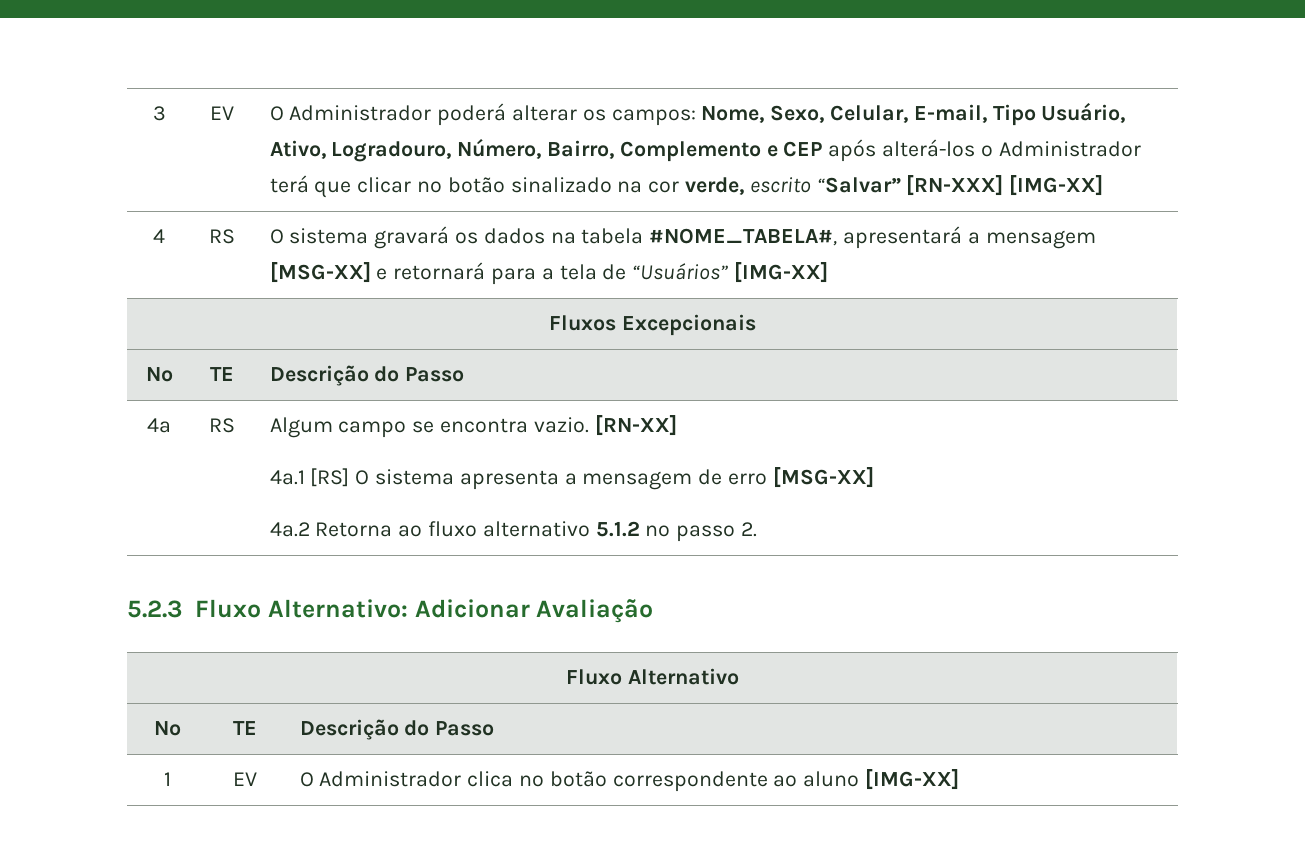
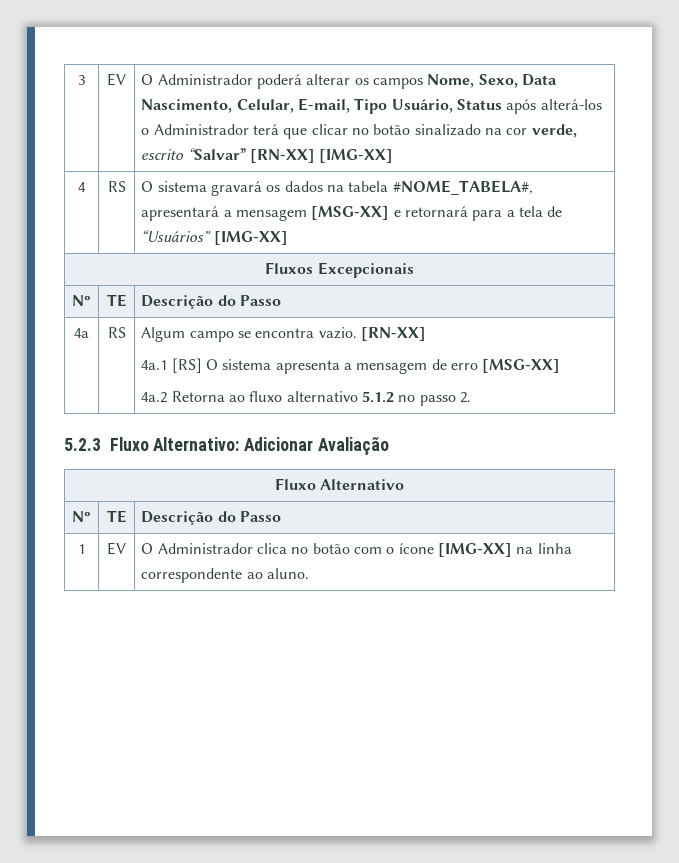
[611,109,696,126] campos: -> [372,78,423,89] campos
(825, 114) none -> [521,74,557,86] [141,99,233,113] Data Nascimento,
[269,139,823,162] Ativo, Logradouro, Número, Bairro, Complemento e CEP -> [456,99,502,110] Status
[906,175,1004,196] [RN-XXX] -> [250,149,316,163] [RN-XX]
[612,769,960,792] correspondente ao aluno [IMG-XX] -> [353,543,572,557] [141,568,310,583] com o ícone [IMG-XX] na linha correspondente ao aluno.

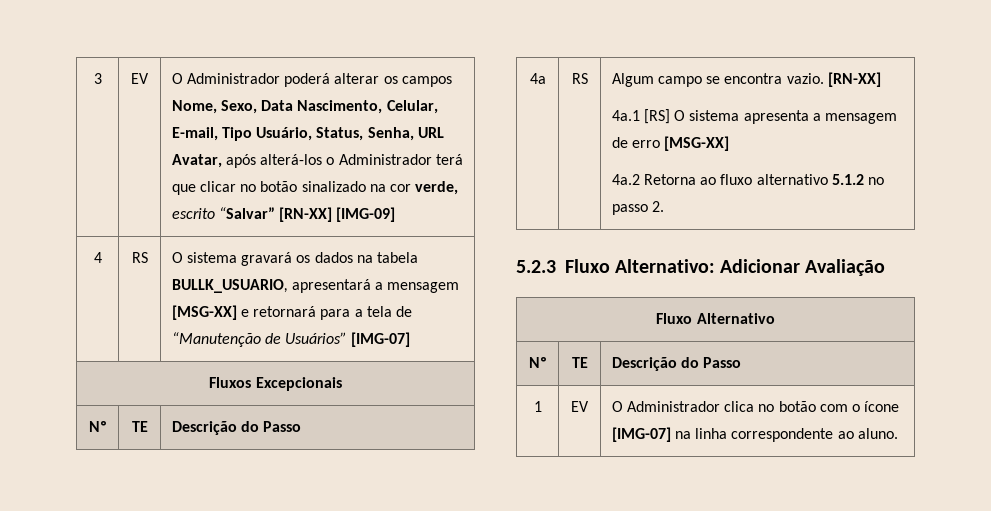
[456,99,502,110] Status -> [316,127,444,141] [171,154,222,168] Status, Senha, URL Avatar,
[319,149,394,163] [IMG-XX] -> [336,207,396,222] [IMG-09]
[392,180,533,195] #NOME_TABELA#, -> [171,279,288,293] BULLK_USUARIO,
[141,230,288,245] “Usuários” [IMG-XX] -> [171,332,411,347] “Manutenção de Usuários” [IMG-07]
[437,543,512,557] [IMG-XX] -> [611,427,671,442] [IMG-07]

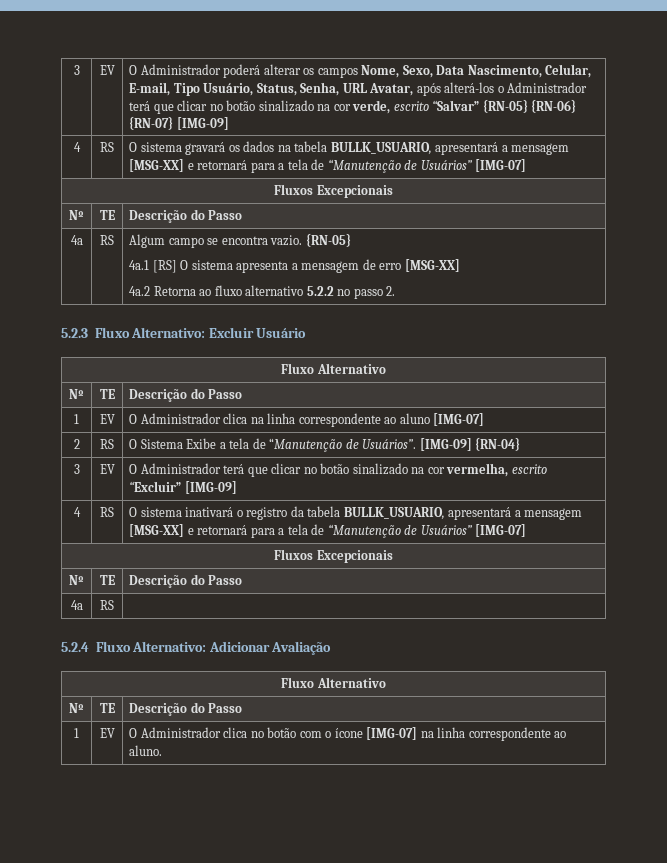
[279,207,333,222] [RN-XX] -> [482,99,577,113] [129,116,174,130] {RN-05} {RN-06} {RN-07}
[827,72,881,87] [RN-XX] -> [305,233,351,247] {RN-05}
[831,174,864,185] 5.1.2 -> [306,286,334,296] 5.2.2
(715, 266) none -> [208,327,307,338] [281,363,386,374] [69,389,84,399] [99,389,115,399] [129,388,243,402] [74,414,79,424] [99,414,115,424] [129,413,485,427] [73,439,80,449] [100,439,114,449] [129,437,521,452] [73,464,80,474] [99,464,115,474] [129,463,547,477] [129,481,237,494] [73,507,81,517] [100,507,114,517] [129,506,583,520] [129,524,527,538] [274,549,393,563] [69,575,84,585] [99,575,115,585] [129,574,243,588] [70,600,83,610] [100,600,114,610] [61,641,207,652] Excluir Usuário // Fluxo Alternativo // Nº | TE | Descrição do Passo // 1 | EV | O Administrador clica na linha correspondente ao aluno [IMG-07] // 2 | RS | O Sistema Exibe a tela de “Manutenção de Usuários”. [IMG-09] {RN-04} // 3 | EV | O Administrador terá que clicar no botão sinalizado na cor vermelha, escrito “Excluir” [IMG-09] // 4 | RS | O sistema inativará o registro da tabela BULLK_USUARIO, apresentará a mensagem [MSG-XX] e retornará para a tela de “Manutenção de Usuários” [IMG-07] // Fluxos Excepcionais // Nº | TE | Descrição do Passo // 4a | RS | // 5.2.4 Fluxo Alternativo:

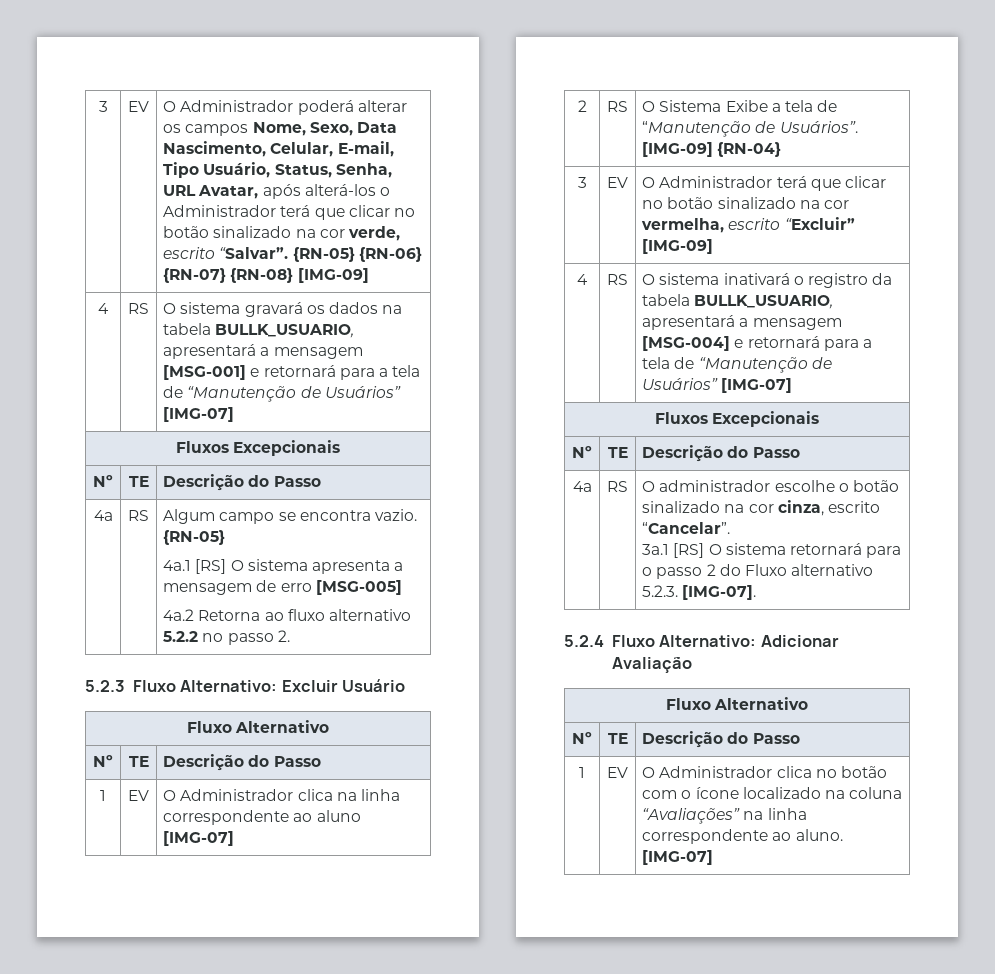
[432,100,480,111] “Salvar” -> [219,247,289,259] “Salvar”.
(174, 123) none -> [230,268,294,283] {RN-08}
[129,159,185,172] [MSG-XX] -> [163,365,247,380] [MSG-001]
[404,259,460,272] [MSG-XX] -> [315,580,402,595] [MSG-005]
[129,524,185,537] [MSG-XX] -> [642,336,731,351] [MSG-004]
(114, 605) none -> [642,480,899,492] [642,500,880,516] [642,522,731,534] [642,543,902,558] [642,564,874,579] [642,585,757,600] O administrador escolhe o botão sinalizado na cor cinza, escrito “Cancelar”. // 3a.1 [RS] O sistema retornará para o passo 2 do Fluxo alternativo 5.2.3. [IMG-07].
[366,727,418,740] [IMG-07] -> [742,787,903,799] [642,808,741,824] localizado na coluna “Avaliações”
(163, 750) none -> [642,850,714,865] [IMG-07]

